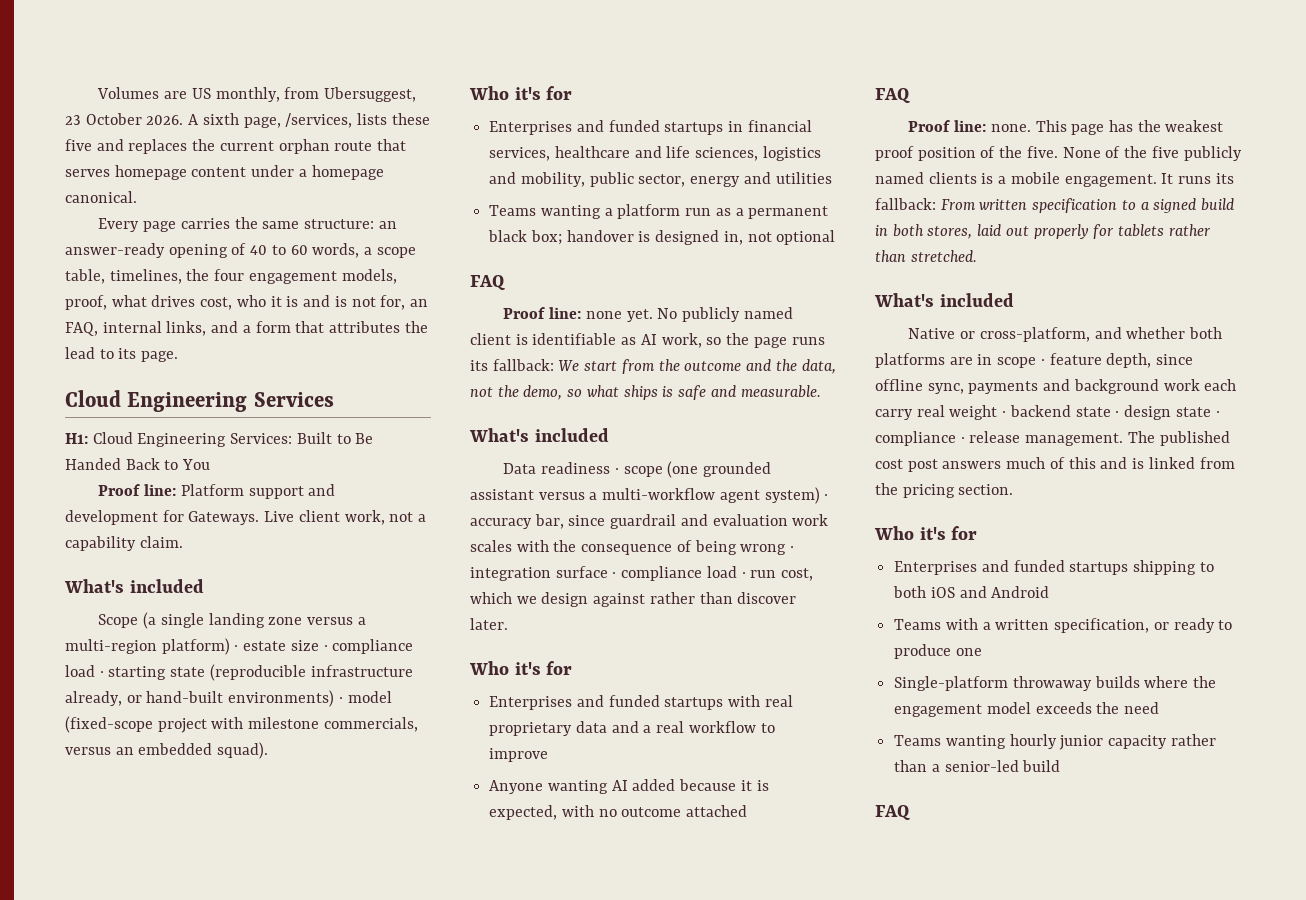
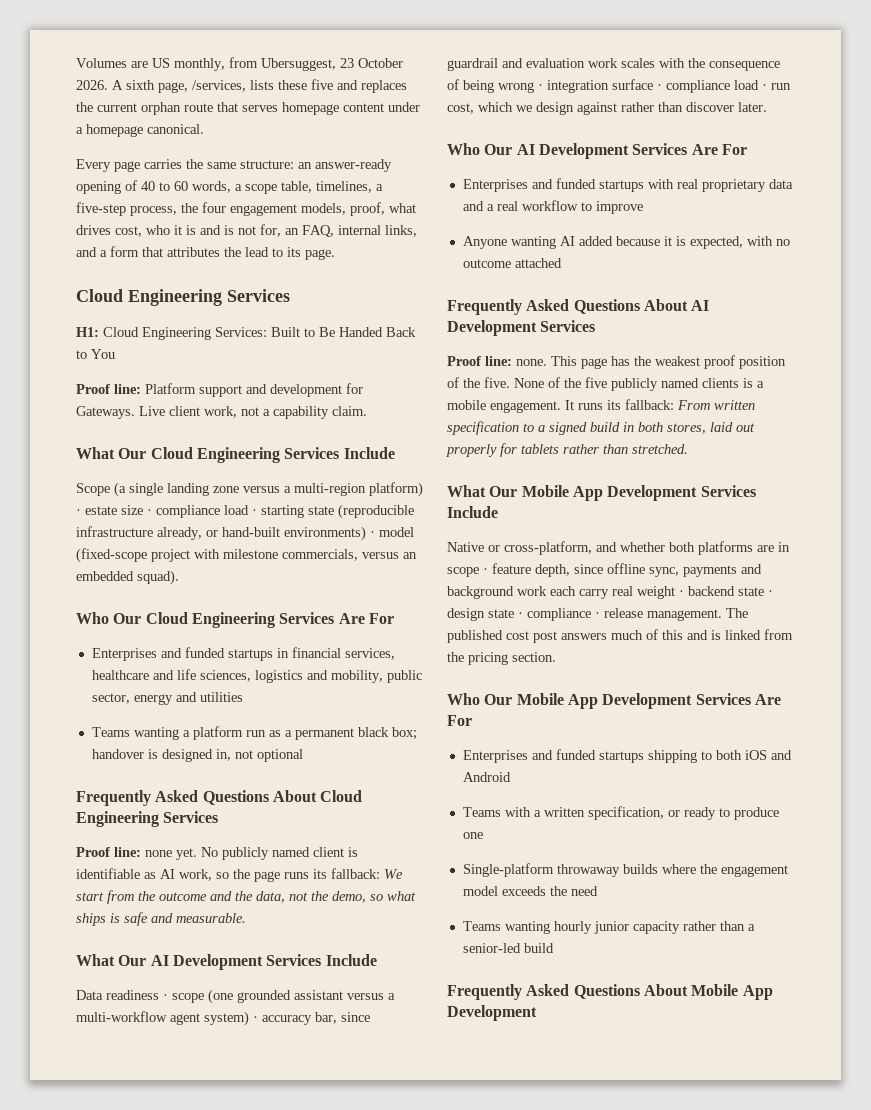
(182, 276) none -> [376,184,383,191] [76,202,177,216] a five-step process,
[64,579,204,593] What's included -> [76,447,395,463] What Our Cloud Engineering Services Include
[514,86,573,100] it's for -> [113,612,394,628] Our Cloud Engineering Services Are For
[470,275,505,290] FAQ -> [76,790,363,806] [76,811,219,827] Frequently Asked Questions About Cloud Engineering Services
[469,428,609,442] What's included -> [76,954,377,970] What Our AI Development Services Include
[514,661,573,675] it's for -> [484,143,747,159] Our AI Development Services Are For
[875,88,910,103] FAQ -> [447,299,710,315] [447,320,596,336] Frequently Asked Questions About AI Development Services
[874,293,1014,307] What's included -> [447,485,756,501] [447,506,498,518] What Our Mobile App Development Services Include
[919,526,978,540] it's for -> [484,693,781,709] [447,715,472,726] Our Mobile App Development Services Are For
[875,805,910,820] FAQ -> [447,984,773,1000] [447,1005,537,1021] Frequently Asked Questions About Mobile App Development

